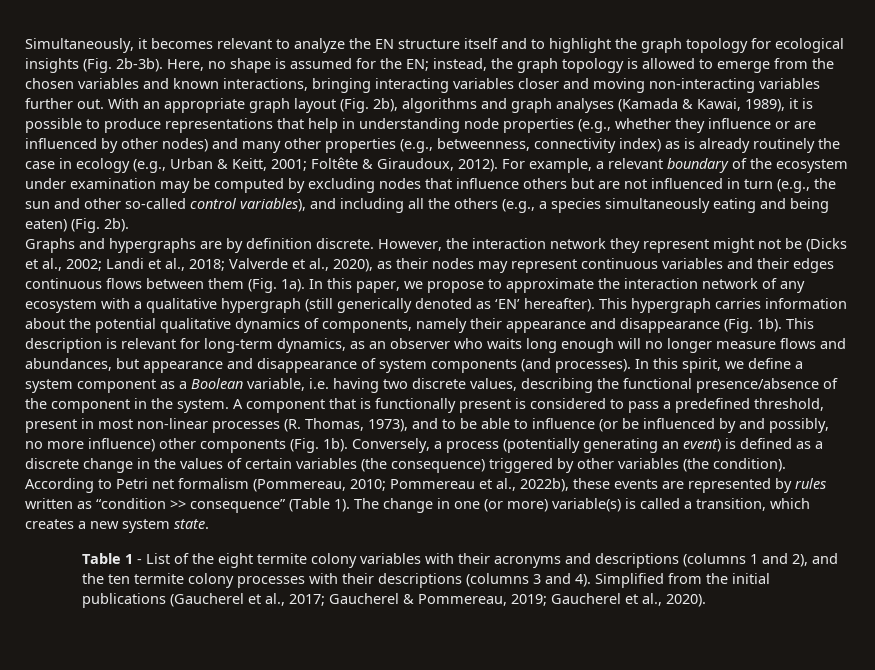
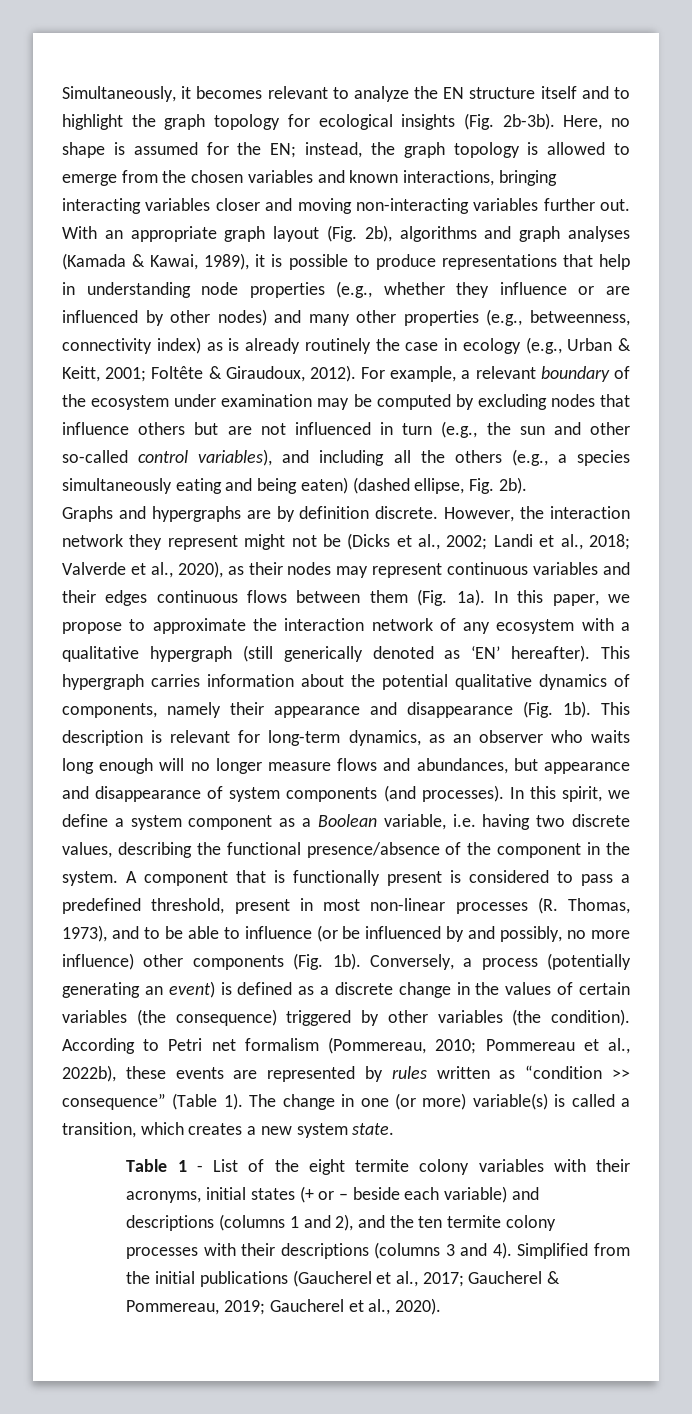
[71,218,100,233] (Fig. -> [352,477,495,494] (dashed ellipse, Fig.
[494,556,562,568] acronyms -> [126,1186,508,1203] acronyms, initial states (+ or – beside each variable)

